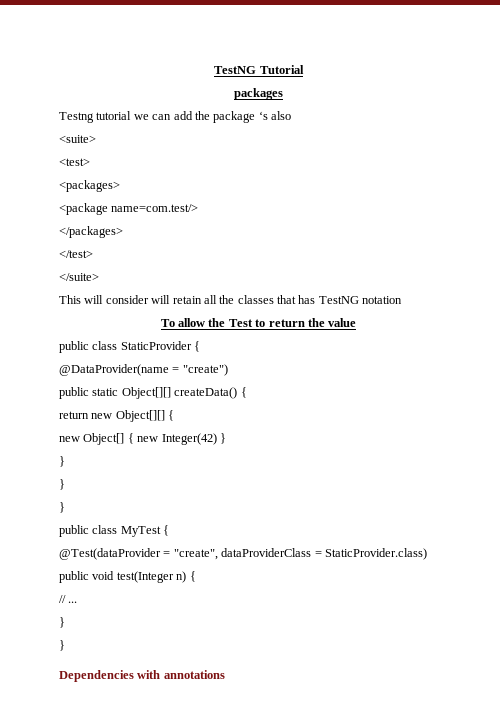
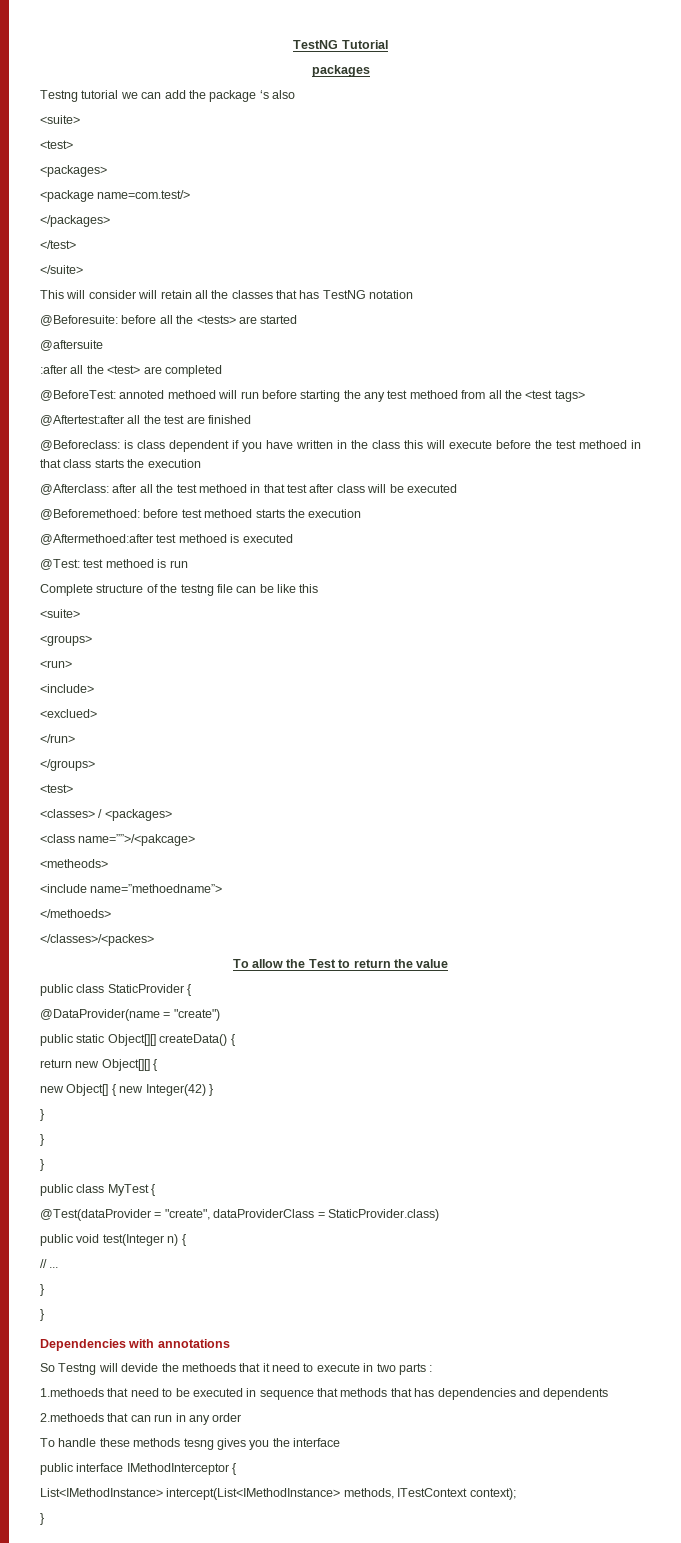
(403, 300) none -> [40,315,298,326] [40,340,103,351] [40,365,222,377] [40,390,585,402] [40,415,251,426] [40,440,641,452] [40,459,201,468] [40,484,457,495] [40,509,362,520] [40,534,293,545] [40,559,188,570] [40,584,319,596] [40,609,80,618] [40,635,92,646] [40,660,72,668] [40,684,94,693] [40,709,97,718] [40,734,75,743] [40,759,95,771] [40,784,73,793] [40,809,172,821] [40,834,196,846] [40,859,108,868] [40,884,223,893] [40,909,111,918] [40,934,154,946] // @Beforesuite: before all the <tests> are started // @aftersuite // :after all the <test> are completed // @BeforeTest: annoted methoed will run before starting the any test methoed from all the <test tags> // @Aftertest:after all the test are finished // @Beforeclass: is class dependent if you have written in the class this will execute before the test methoed in that class starts the execution // @Afterclass: after all the test methoed in that test after class will be executed // @Beforemethoed: before test methoed starts the execution // @Aftermethoed:after test methoed is executed // @Test: test methoed is run // Complete structure of the testng file can be like this // <suite> // <groups> // <run> // <include> // <exclued> // </run> // </groups> // <test> // <classes> / <packages> // <class name=””>/<pakcage> // <metheods> // <include name=”methoedname”> // </methoeds> // </classes>/<packes>
(225, 674) none -> [40,1363,433,1375] [40,1388,609,1400] [40,1413,242,1425] [40,1438,340,1450] [40,1463,237,1475] [40,1488,516,1500] [40,1513,44,1525] // So Testng will devide the methoeds that it need to execute in two parts : // 1.methoeds that need to be executed in sequence that methods that has dependencies and dependents // 2.methoeds that can run in any order // To handle these methods tesng gives you the interface // public interface IMethodInterceptor { // List<IMethodInstance> intercept(List<IMethodInstance> methods, ITestContext context); // }

